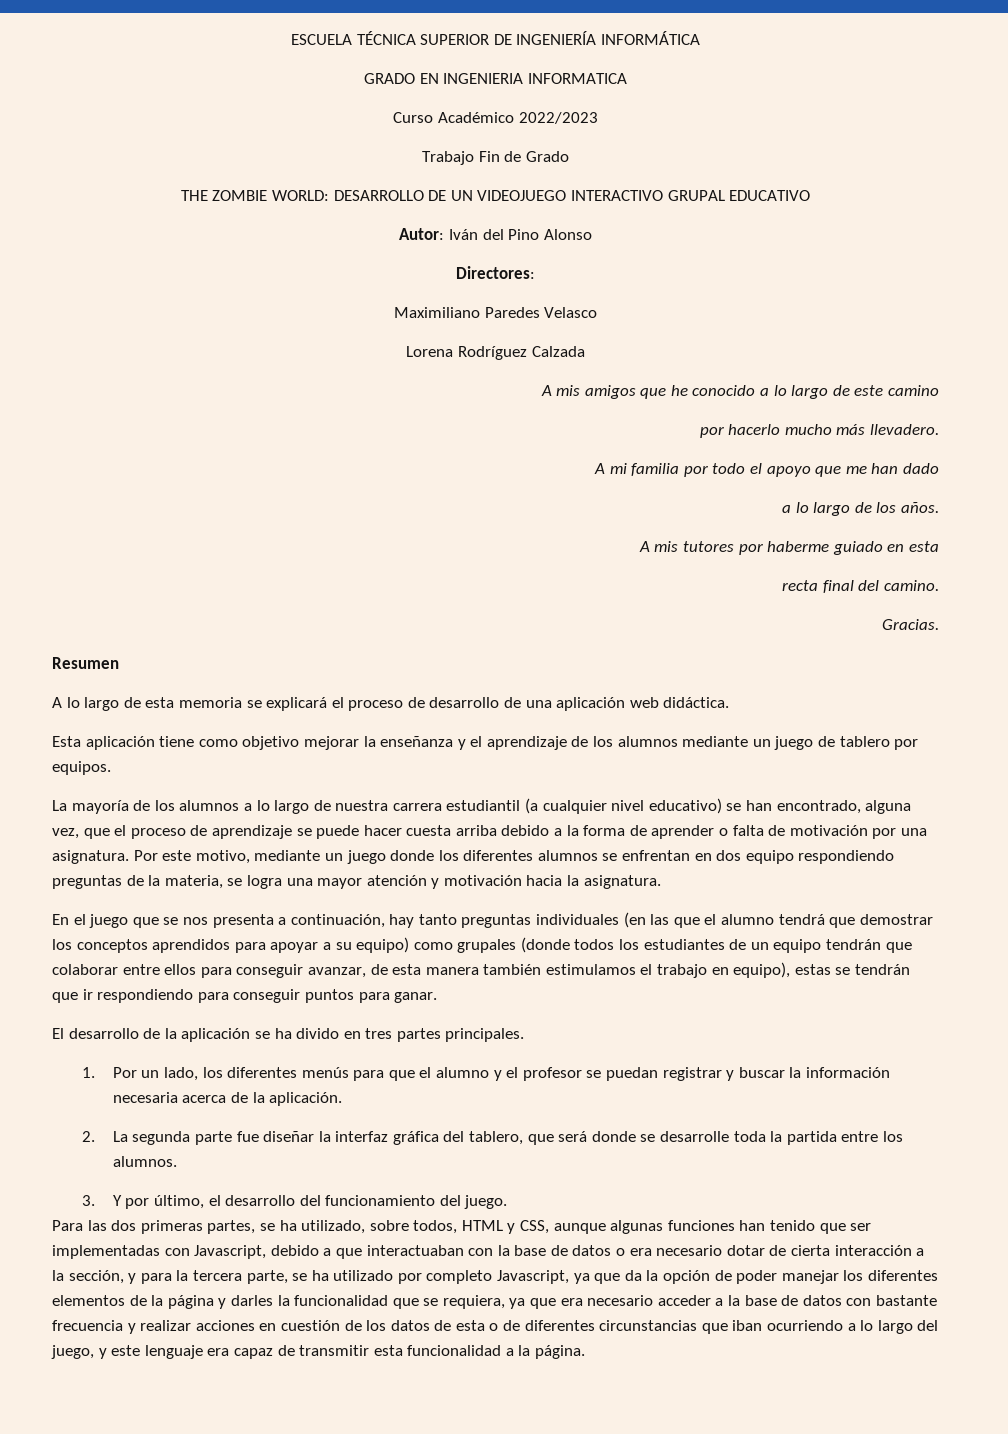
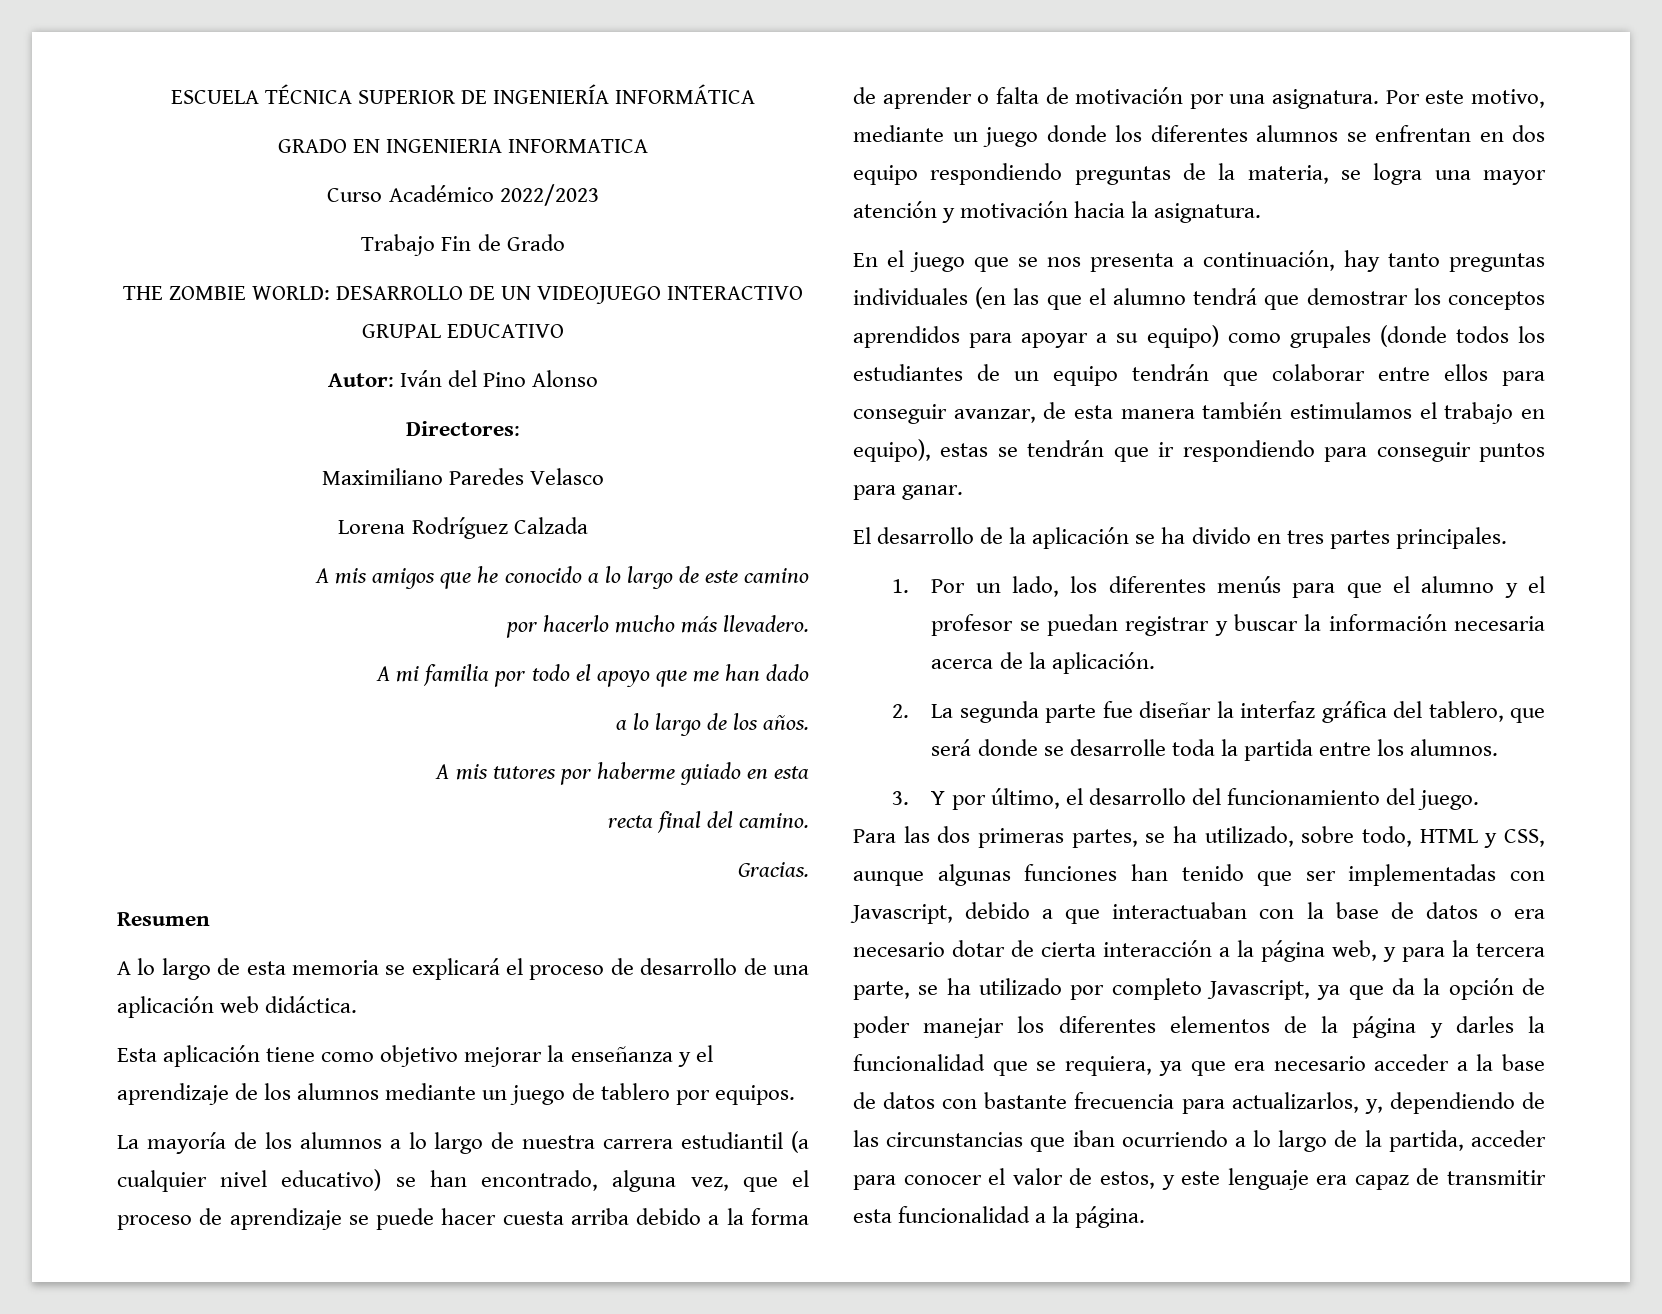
[413,1220,458,1234] todos, -> [1362,826,1412,847] todo,
[68,1270,124,1284] sección, -> [1261,940,1377,962] página web,
[127,1320,595,1334] y realizar acciones en cuestión de los datos de esta o de diferentes -> [1181,1092,1545,1114] [853,1130,879,1147] para actualizarlos, y, dependiendo de las
[917,1320,939,1331] [51,1345,94,1359] del juego, -> [1334,1130,1546,1152] [853,1168,1155,1190] de la partida, acceder para conocer el valor de estos,

